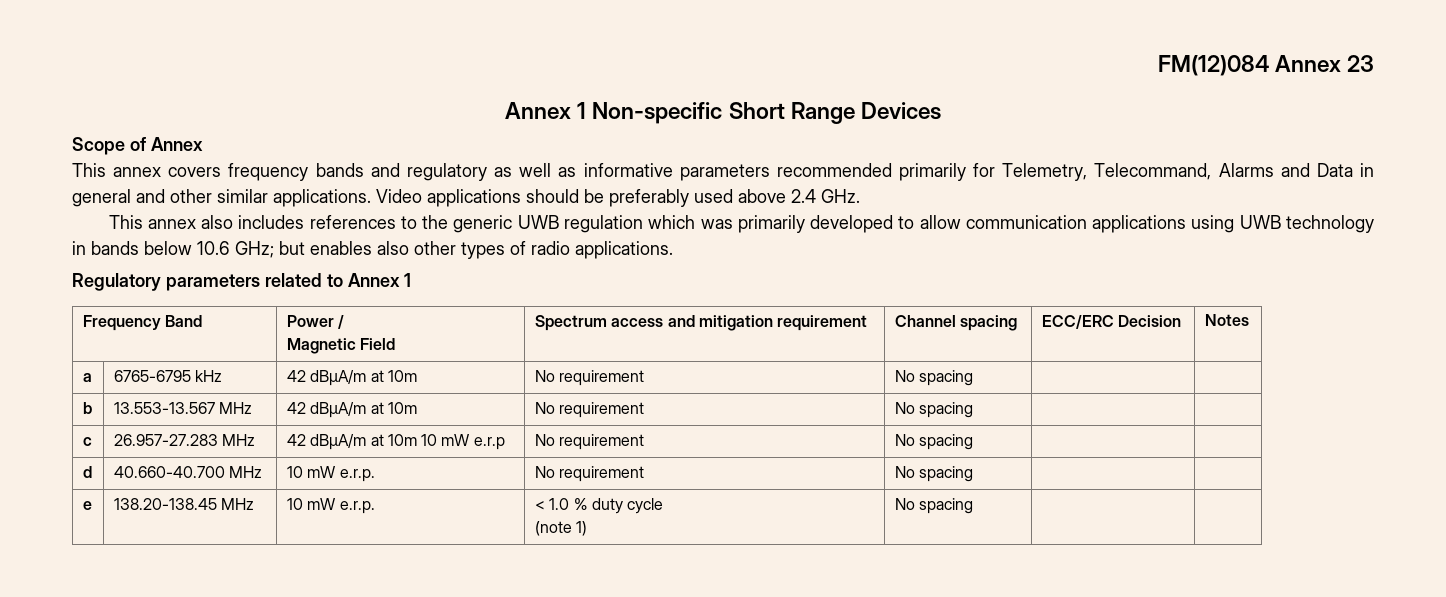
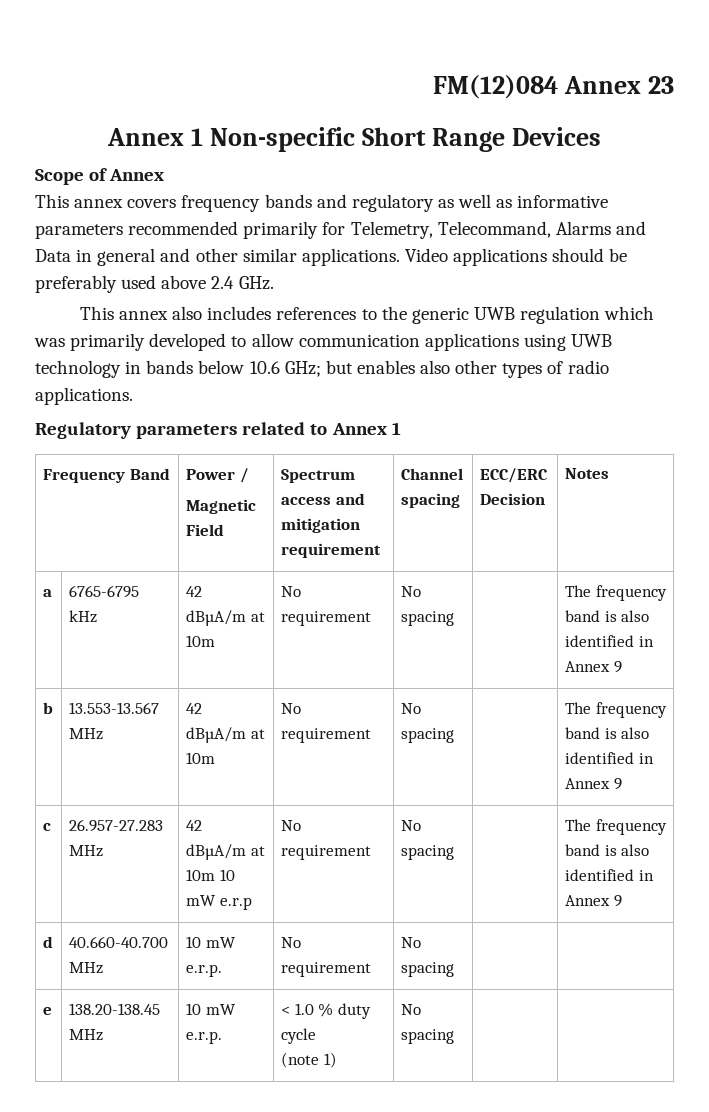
(974, 378) none -> [564,585,667,601] [564,610,650,622] [564,635,654,647] [564,661,622,673] The frequency band is also identified in Annex 9
(974, 410) none -> [564,702,667,718] [564,727,650,739] [564,752,654,764] [564,778,622,790] The frequency band is also identified in Annex 9
(974, 442) none -> [564,819,667,835] [564,844,650,856] [564,869,654,881] [564,895,622,907] The frequency band is also identified in Annex 9

